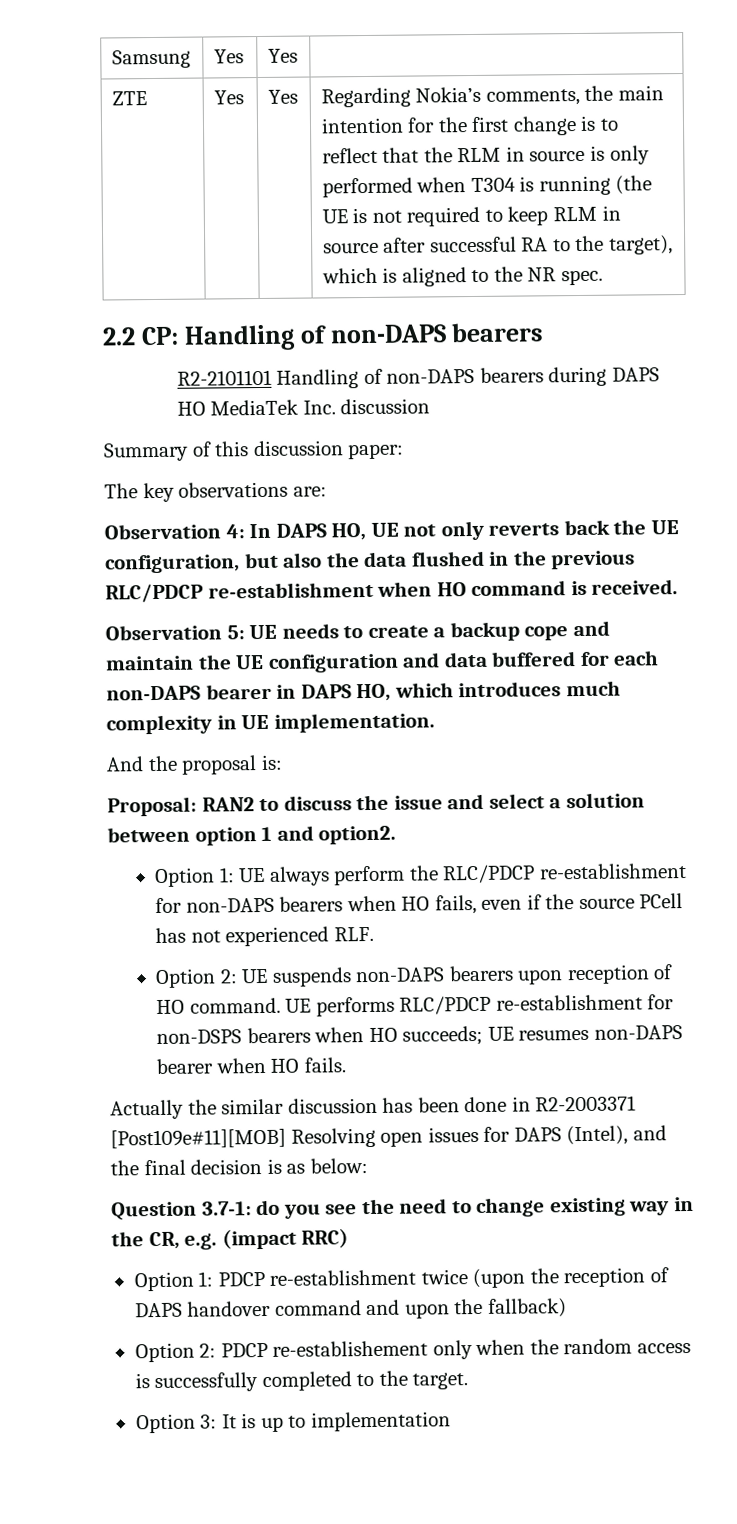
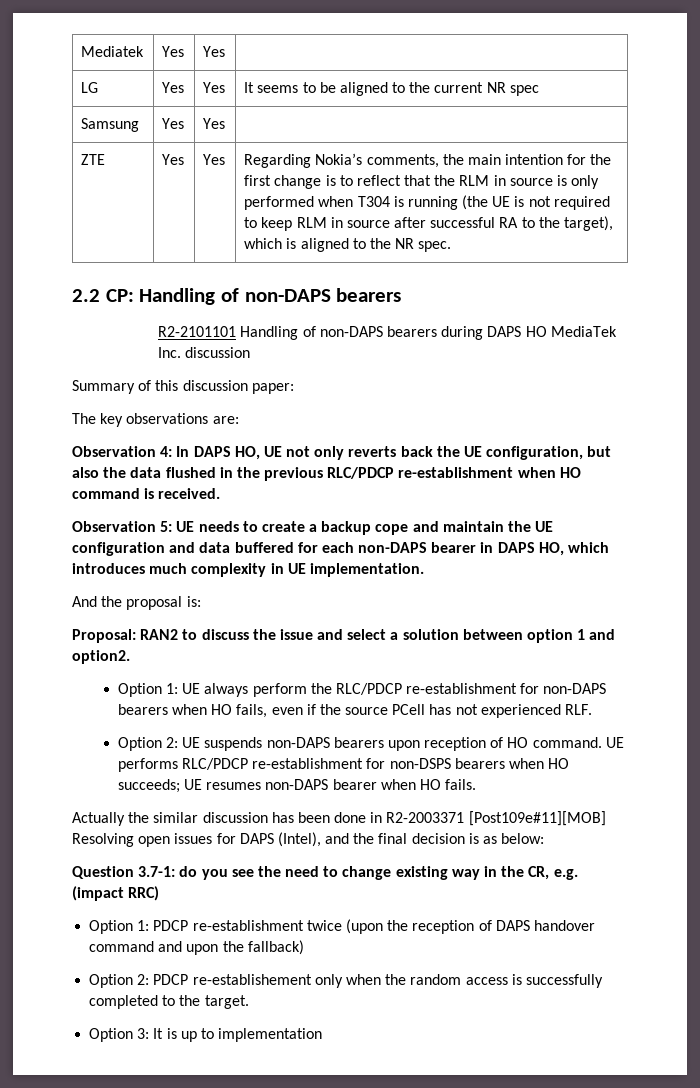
(111, 59) none -> [81,46,145,57] [162,46,185,57] [203,46,226,57] [81,82,99,93] [162,82,185,93] [203,82,226,93] [244,82,539,96] Mediatek | Yes | Yes | // LG | Yes | Yes | It seems to be aligned to the current NR spec //

